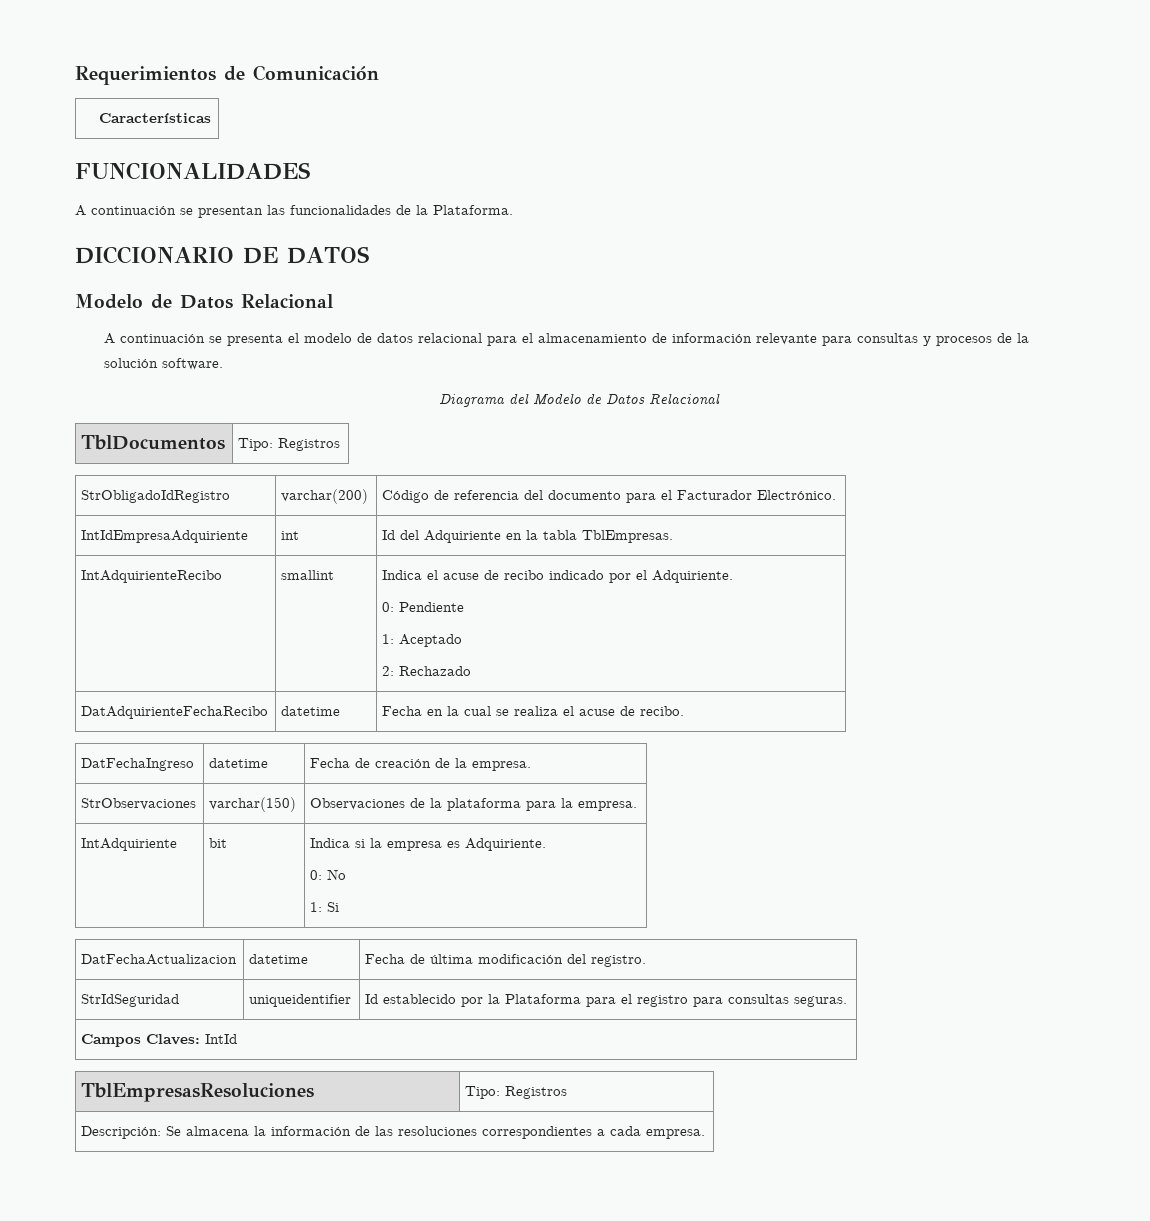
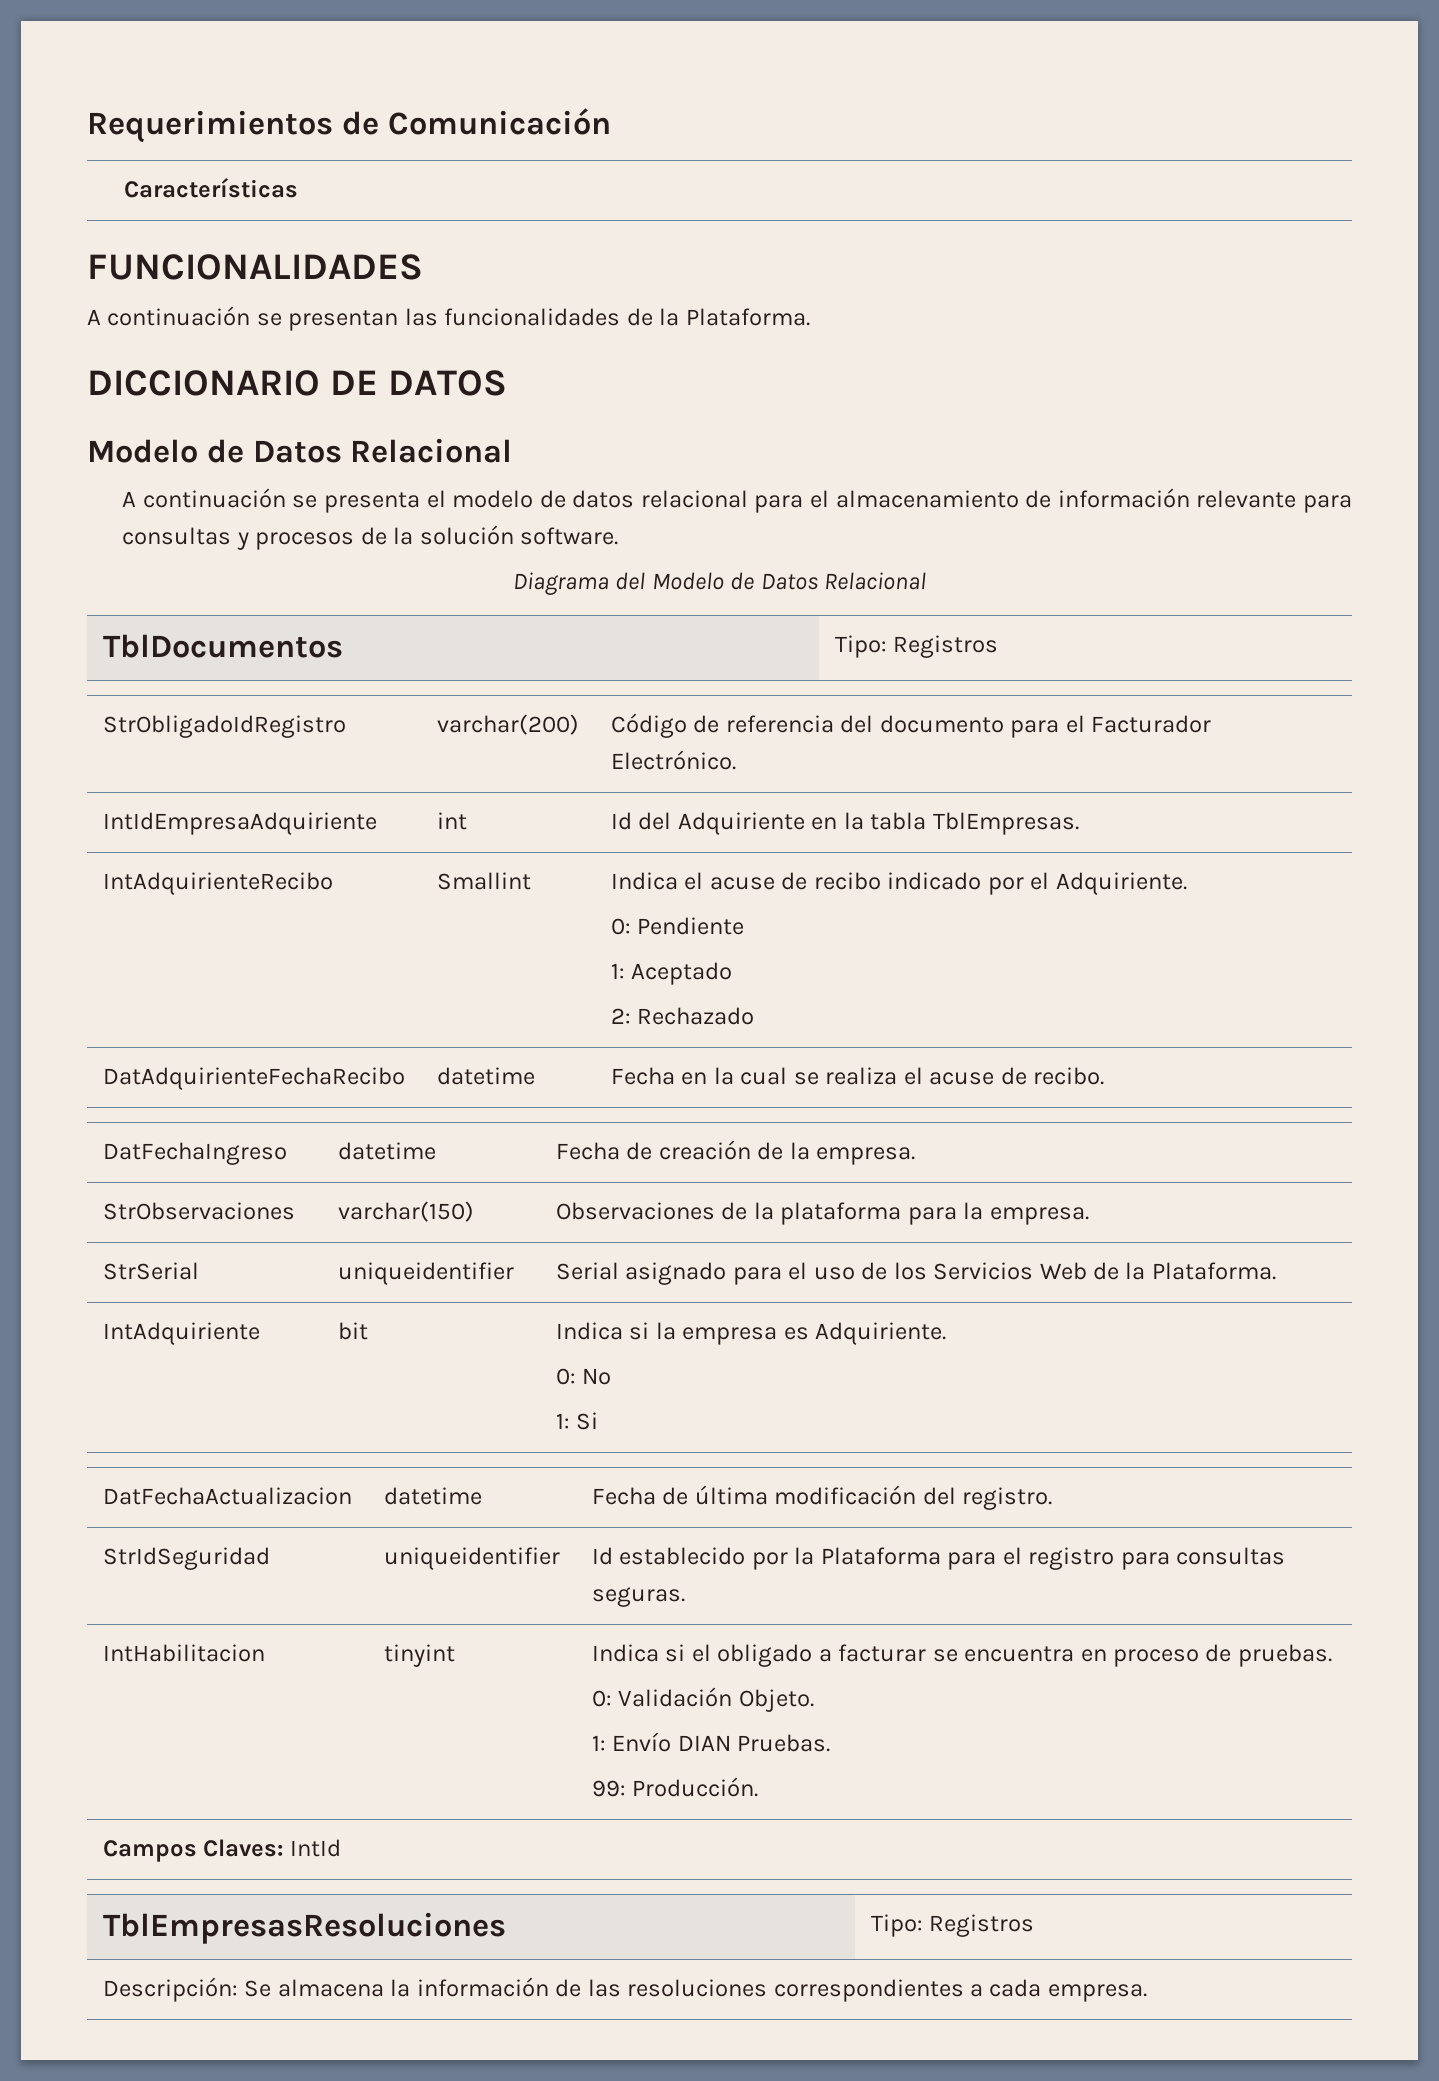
[281,570,335,580] smallint -> [436,872,531,890] Smallint
(638, 806) none -> [102,1262,199,1280] [337,1262,514,1285] [555,1262,1276,1285] // StrSerial | uniqueidentifier | Serial asignado para el uso de los Servicios Web de la Plataforma.
(848, 1001) none -> [102,1644,265,1662] [383,1644,455,1667] [591,1644,1332,1667] [591,1687,814,1712] [591,1732,831,1752] [591,1777,759,1797] // IntHabilitacion | tinyint | Indica si el obligado a facturar se encuentra en proceso de pruebas. // 0: Validación Objeto. // 1: Envío DIAN Pruebas. // 99: Producción.

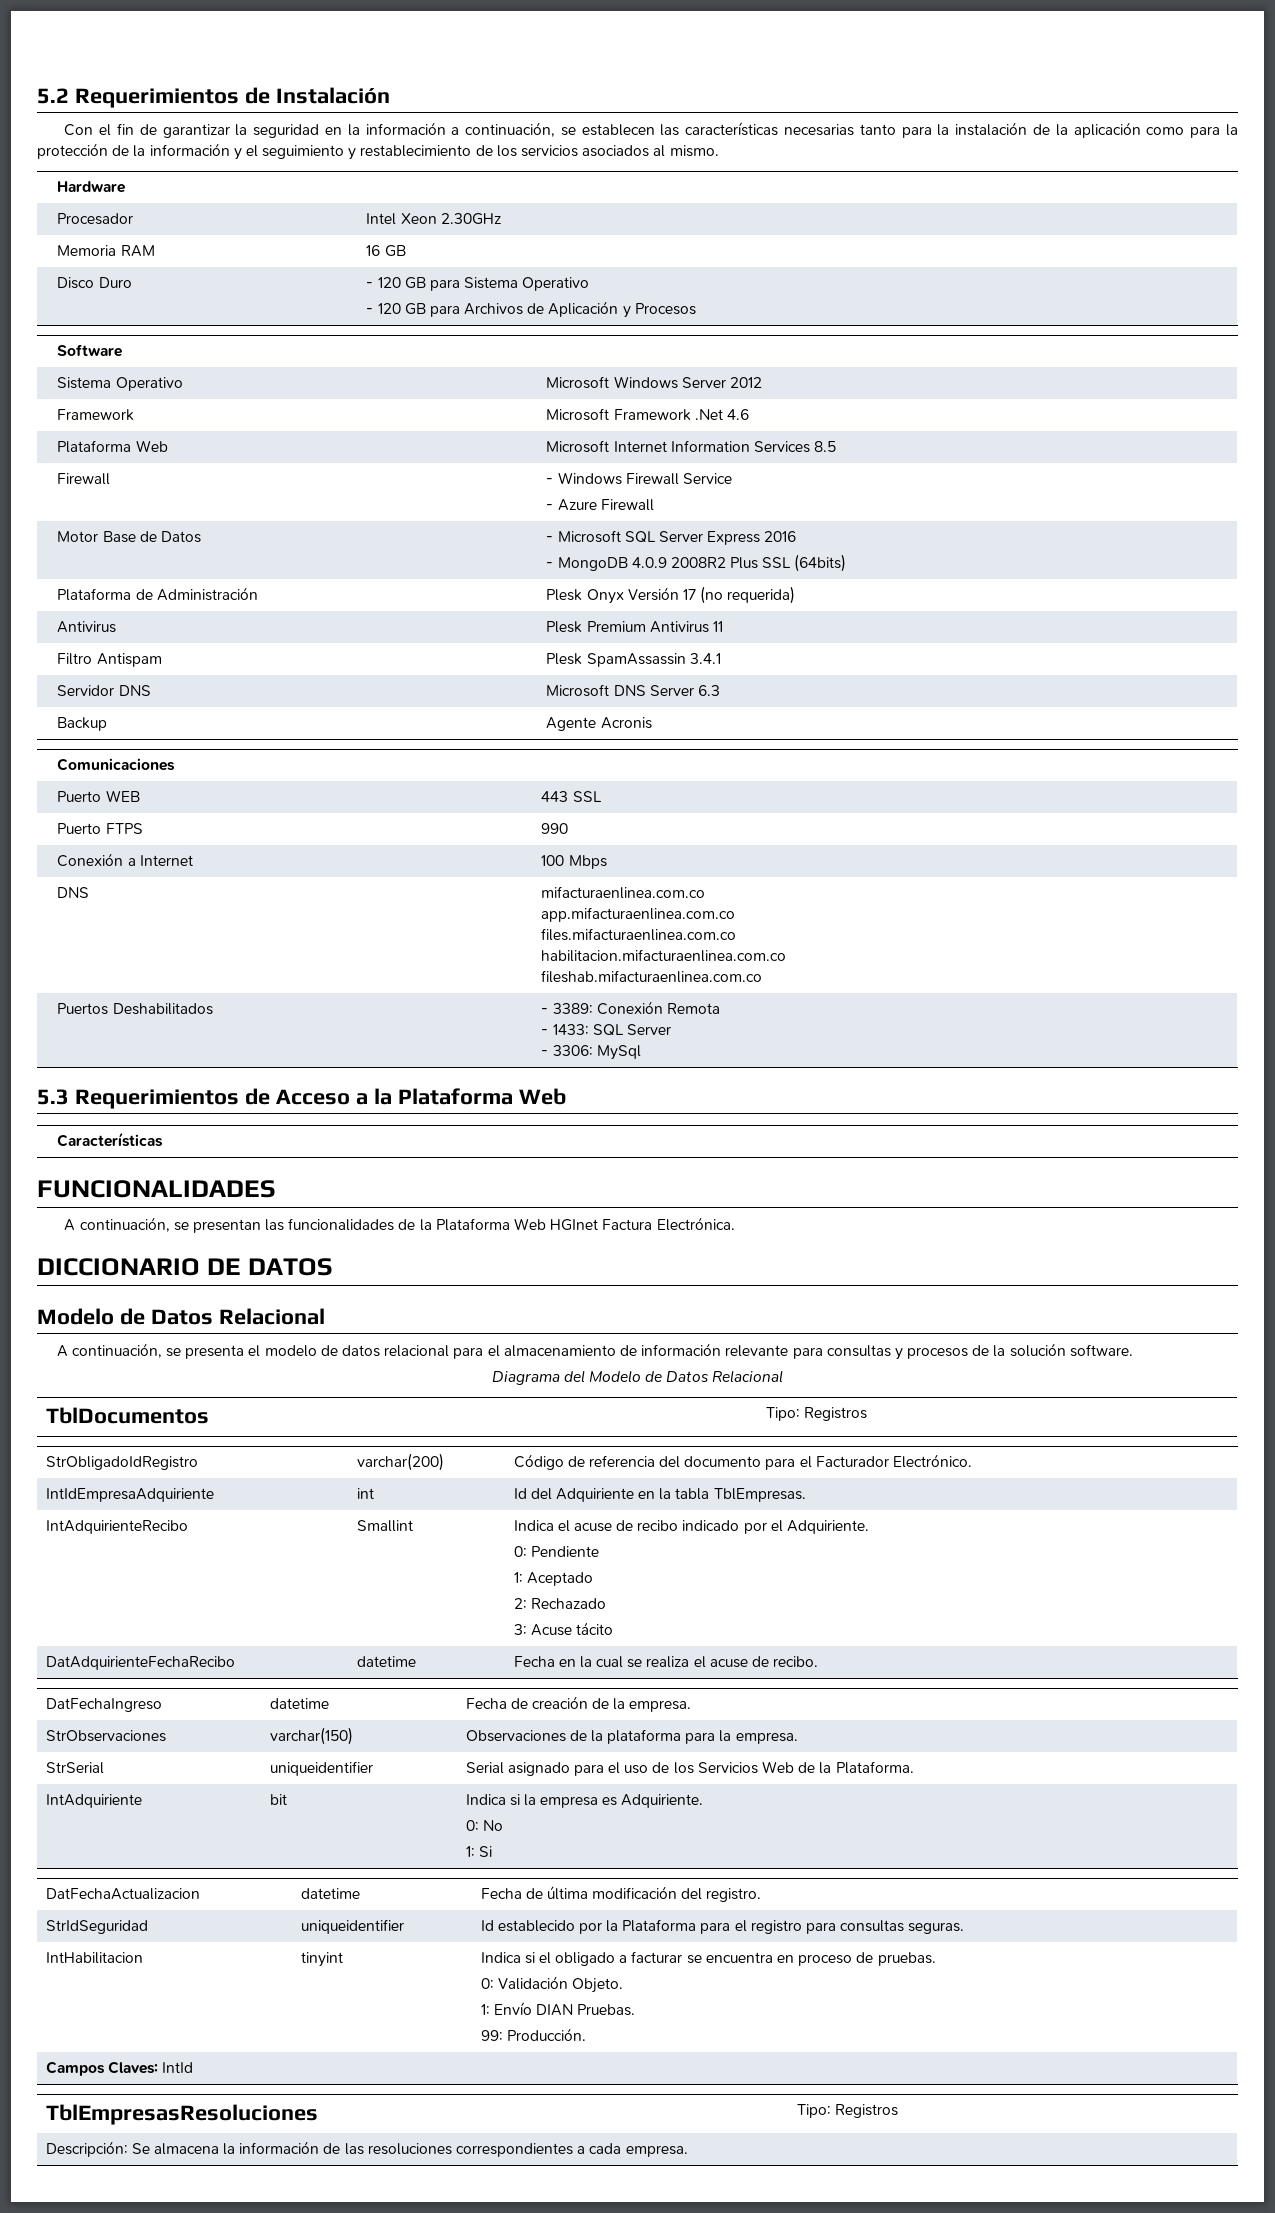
[87,108,611,143] Requerimientos de Comunicación -> [37,87,390,108] [64,122,1238,138] [37,143,719,160] [57,181,126,193] [57,213,134,225] [366,213,501,225] [57,245,155,257] [366,245,406,257] [57,277,132,289] [366,277,590,291] [366,301,696,318] [57,344,123,357] [57,377,183,391] [546,376,762,389] [57,409,135,421] [546,408,749,421] [57,440,168,453] [546,440,837,453] [57,473,111,485] [546,472,732,485] [546,499,654,511] [57,531,201,543] [546,530,797,545] [546,554,847,572] [57,587,258,601] [546,586,796,604] [57,621,117,633] [546,621,723,633] [57,653,162,667] [546,653,721,667] [57,685,151,696] [546,684,720,697] [57,717,108,731] [546,717,652,731] [57,758,176,771] [57,790,140,802] [541,791,602,802] [57,823,143,834] [541,823,569,834] [57,853,193,867] [541,855,607,869] [57,887,90,898] [541,886,706,899] [541,907,736,922] [541,928,737,941] [541,949,787,962] [541,970,763,983] [57,1003,213,1015] [541,1001,720,1015] [541,1024,671,1036] [541,1045,641,1060] [37,1088,566,1109] 5.2 Requerimientos de Instalación // Con el fin de garantizar la seguridad en la información a continuación, se establecen las características necesarias tanto para la instalación de la aplicación como para la protección de la información y el seguimiento y restablecimiento de los servicios asociados al mismo. // Hardware // Procesador | Intel Xeon 2.30GHz // Memoria RAM | 16 GB // Disco Duro | - 120 GB para Sistema Operativo // - 120 GB para Archivos de Aplicación y Procesos // Software // Sistema Operativo | Microsoft Windows Server 2012 // Framework | Microsoft Framework .Net 4.6 // Plataforma Web | Microsoft Internet Information Services 8.5 // Firewall | - Windows Firewall Service // - Azure Firewall // Motor Base de Datos | - Microsoft SQL Server Express 2016 // - MongoDB 4.0.9 2008R2 Plus SSL (64bits) // Plataforma de Administración | Plesk Onyx Versión 17 (no requerida) // Antivirus | Plesk Premium Antivirus 11 // Filtro Antispam | Plesk SpamAssassin 3.4.1 // Servidor DNS | Microsoft DNS Server 6.3 // Backup | Agente Acronis // Comunicaciones // Puerto WEB | 443 SSL // Puerto FTPS | 990 // Conexión a Internet | 100 Mbps // DNS | mifacturaenlinea.com.co // app.mifacturaenlinea.com.co // files.mifacturaenlinea.com.co // habilitacion.mifacturaenlinea.com.co // fileshab.mifacturaenlinea.com.co // Puertos Deshabilitados | - 3389: Conexión Remota // - 1433: SQL Server // - 3306: MySql // 5.3 Requerimientos de Acceso a la Plataforma Web
[107,306,251,326] continuación -> [79,1217,170,1232] continuación,
[685,308,810,326] Plataforma. -> [435,1217,735,1231] Plataforma Web HGInet Factura Electrónica.
[142,488,286,508] continuación -> [71,1343,162,1358] continuación,
(755, 1016) none -> [513,1622,613,1636] // 3: Acuse tácito

